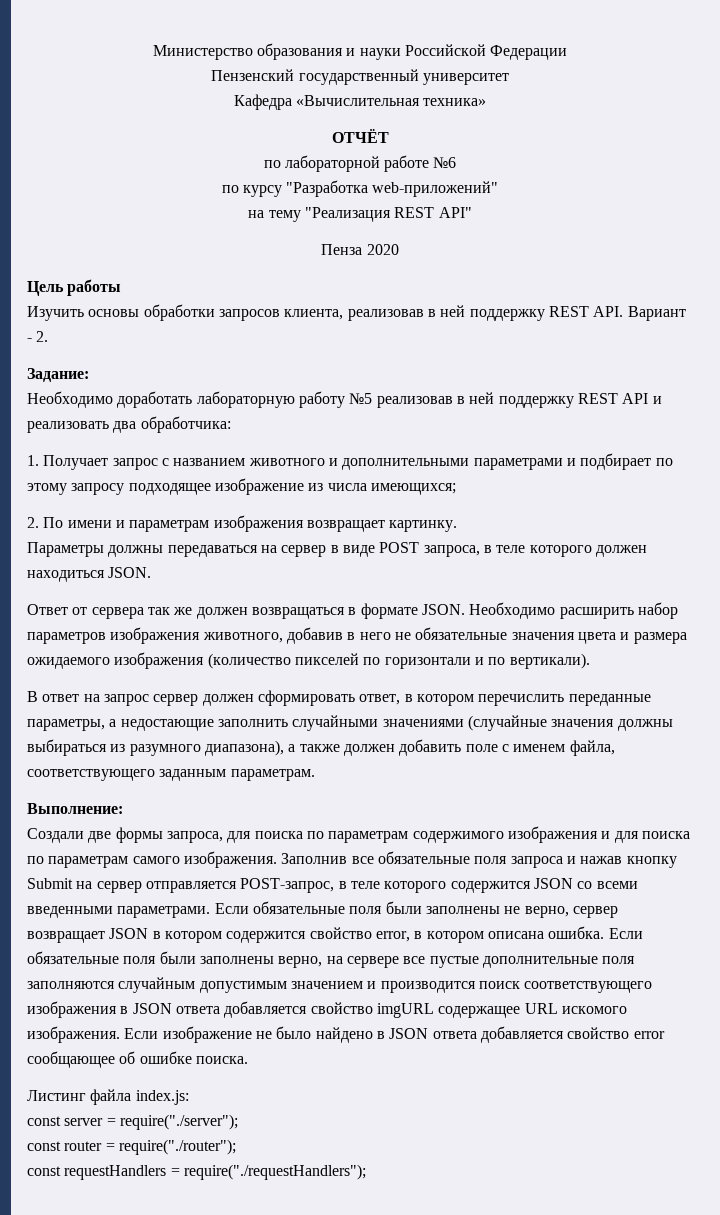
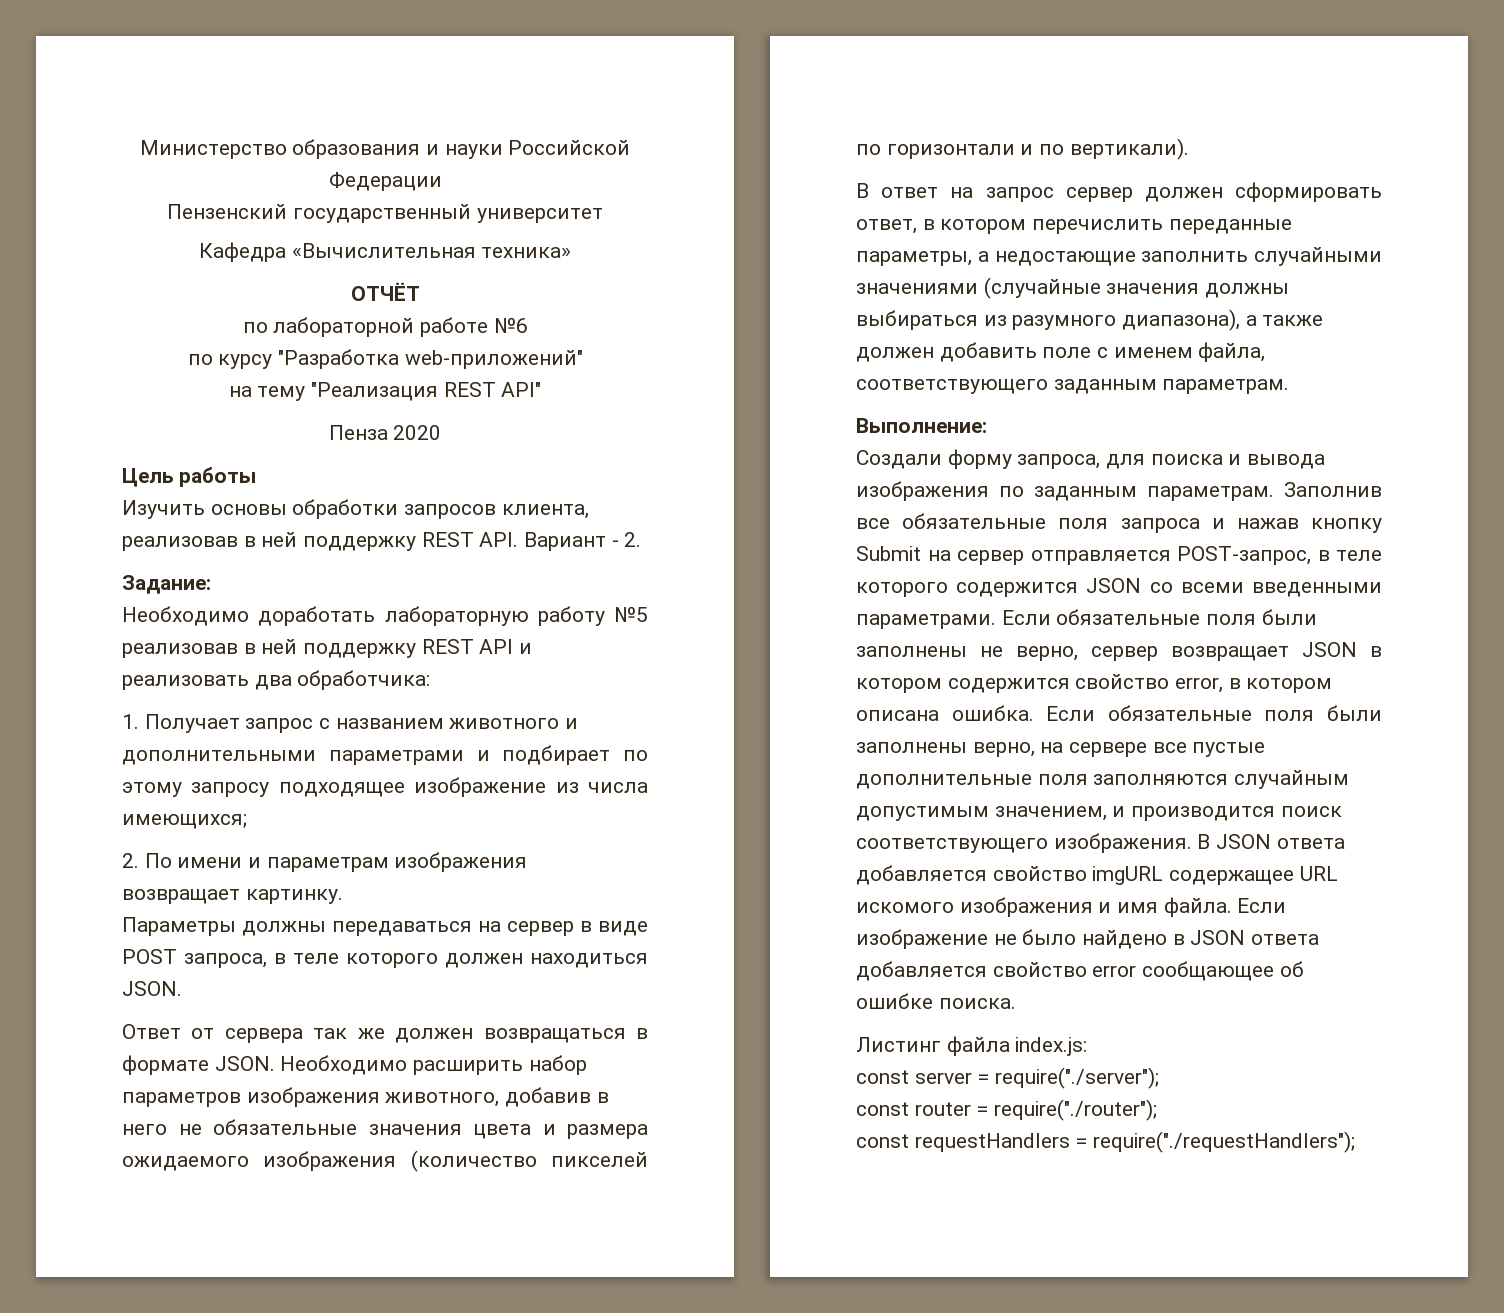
[88,827,163,843] две формы -> [947,449,1012,469] форму
[306,826,690,843] [27,851,277,868] по параметрам содержимого изображения и для поиска по параметрам самого изображения. -> [1228,454,1326,469] [856,481,1274,501] и вывода изображения по заданным параметрам.
[290,981,363,989] значением -> [994,806,1107,821] значением,
[27,1001,129,1018] изображения в -> [1053,833,1211,853] изображения. В
[27,1026,120,1043] изображения. -> [959,897,1232,917] изображения и имя файла.

